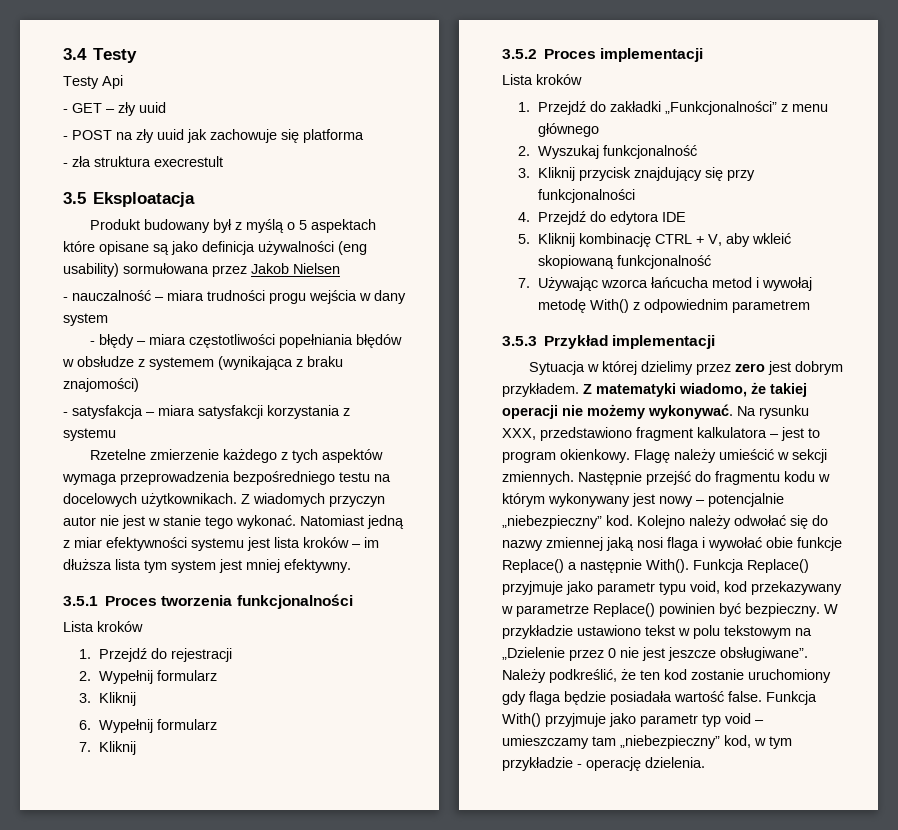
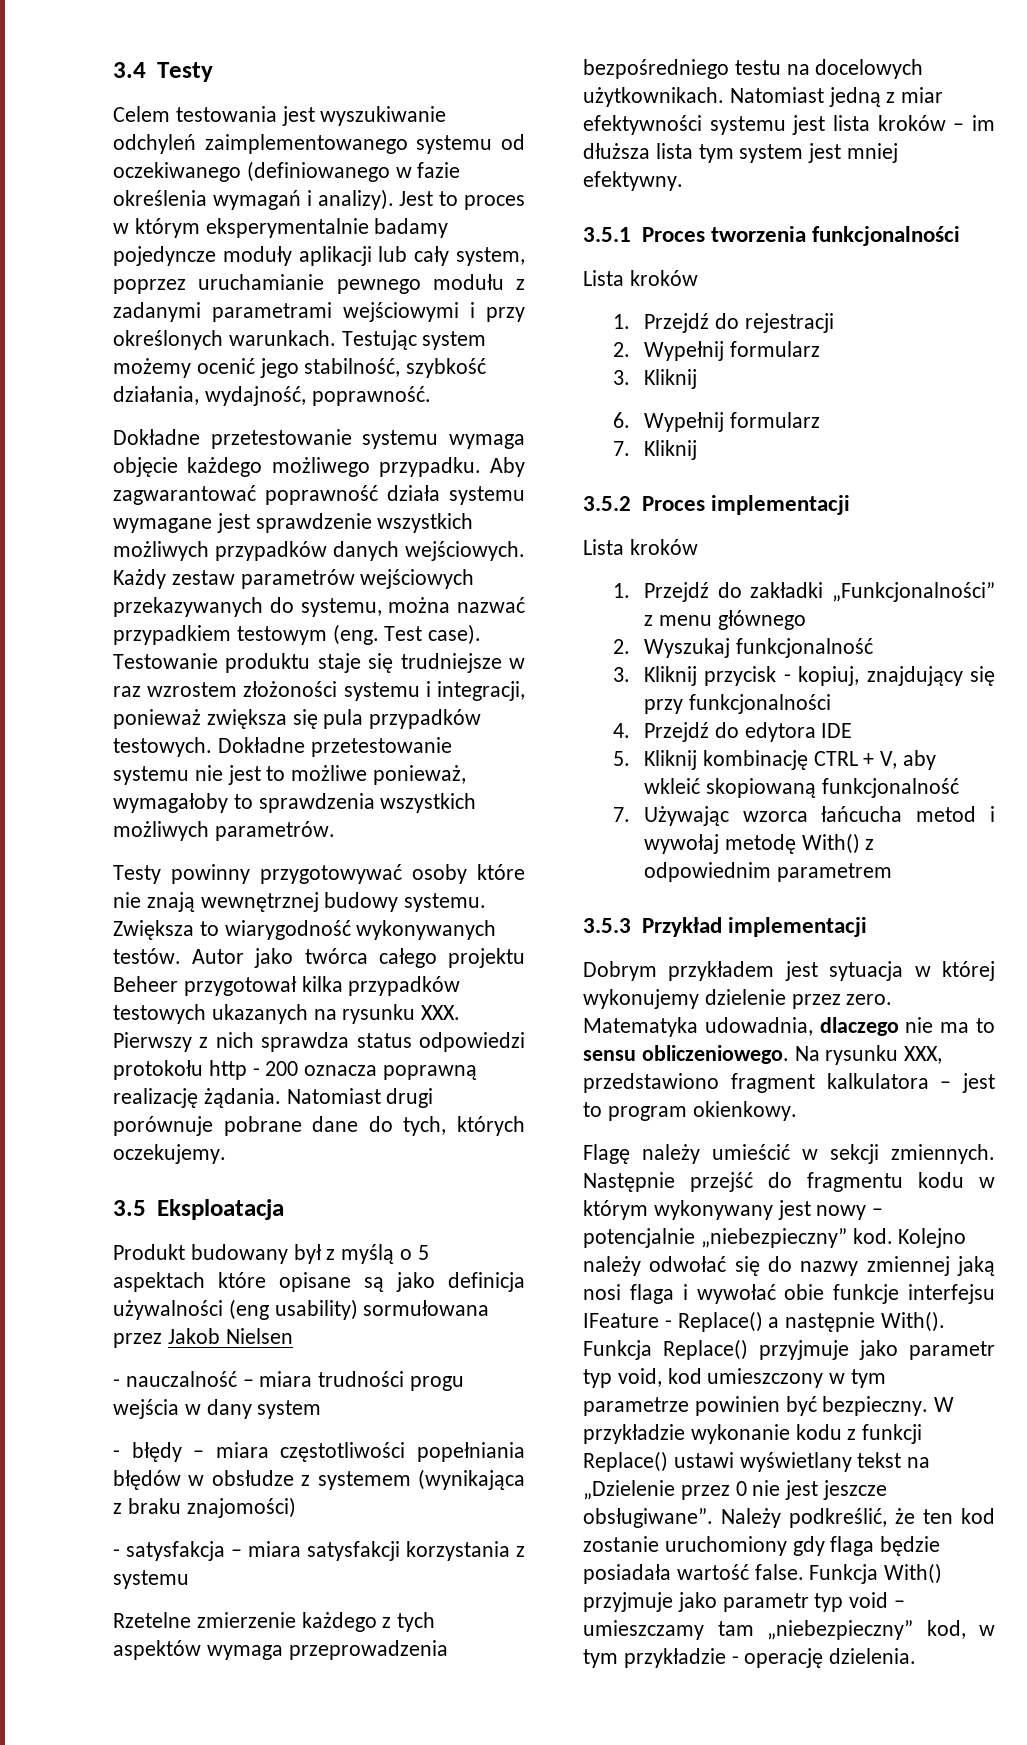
[63,75,123,89] [63,102,166,116] [63,129,364,143] [63,156,223,167] Testy Api // - GET – zły uuid // - POST na zły uuid jak zachowuje się platforma // - zła struktura execrestult -> [113,106,447,126] [113,134,525,154] [113,161,461,182] [113,189,525,210] [113,218,449,238] [113,246,525,266] [113,274,525,294] [113,302,525,322] [113,330,487,350] [113,358,487,378] [113,386,431,406] [113,429,525,449] [113,457,525,477] [113,485,525,505] [113,513,474,533] [113,541,525,561] [113,569,475,589] [113,597,525,617] [113,624,482,645] [113,653,525,673] [113,681,525,701] [113,709,482,729] [113,737,452,757] [113,765,467,785] [113,793,477,813] [113,821,335,841] [113,864,525,884] [113,892,487,912] [113,920,497,940] [113,948,525,968] [113,976,461,996] [113,1004,461,1024] [113,1032,525,1052] [113,1060,478,1080] [113,1088,434,1108] [113,1116,525,1136] [113,1144,226,1164] Celem testowania jest wyszukiwanie odchyleń zaimplementowanego systemu od oczekiwanego (definiowanego w fazie określenia wymagań i analizy). Jest to proces w którym eksperymentalnie badamy pojedyncze moduły aplikacji lub cały system, poprzez uruchamianie pewnego modułu z zadanymi parametrami wejściowymi i przy określonych warunkach. Testując system możemy ocenić jego stabilność, szybkość działania, wydajność, poprawność. // Dokładne przetestowanie systemu wymaga objęcie każdego możliwego przypadku. Aby zagwarantować poprawność działa systemu wymagane jest sprawdzenie wszystkich możliwych przypadków danych wejściowych. Każdy zestaw parametrów wejściowych przekazywanych do systemu, można nazwać przypadkiem testowym (eng. Test case). Testowanie produktu staje się trudniejsze w raz wzrostem złożoności systemu i integracji, ponieważ zwiększa się pula przypadków testowych. Dokładne przetestowanie systemu nie jest to możliwe ponieważ, wymagałoby to sprawdzenia wszystkich możliwych parametrów. // Testy powinny przygotowywać osoby które nie znają wewnętrznej budowy systemu. Zwiększa to wiarygodność wykonywanych testów. Autor jako twórca całego projektu Beheer przygotował kilka przypadków testowych ukazanych na rysunku XXX. Pierwszy z nich sprawdza status odpowiedzi protokołu http - 200 oznacza poprawną realizację żądania. Natomiast drugi porównuje pobrane dane do tych, których oczekujemy.
[241,493,385,507] [63,515,296,529] Z wiadomych przyczyn autor nie jest w stanie tego wykonać. -> (724, 97) none
(631, 174) none -> [783,666,860,686] - kopiuj,
[528,361,843,375] [502,382,807,397] [502,404,733,419] Sytuacja w której dzielimy przez zero jest dobrym przykładem. Z matematyki wiadomo, że takiej operacji nie możemy wykonywać. -> [583,961,995,981] [583,989,893,1009] [583,1017,995,1037] [583,1045,789,1064] Dobrym przykładem jest sytuacja w której wykonujemy dzielenie przez zero. Matematyka udowadnia, dlaczego nie ma to sensu obliczeniowego.
(630, 456) none -> (797, 1111) //
(842, 544) none -> [908,1284,995,1304] [583,1313,672,1328] interfejsu IFeature -
[659,582,686,595] typu -> [583,1369,612,1388] typ
[751,581,842,595] [501,603,655,617] przekazywany w parametrze Replace() -> [707,1368,887,1388] [583,1397,689,1416] umieszczony w tym parametrze
[577,625,791,639] ustawiono tekst w polu tekstowym -> [690,1424,923,1444] [583,1451,902,1472] wykonanie kodu z funkcji Replace() ustawi wyświetlany tekst

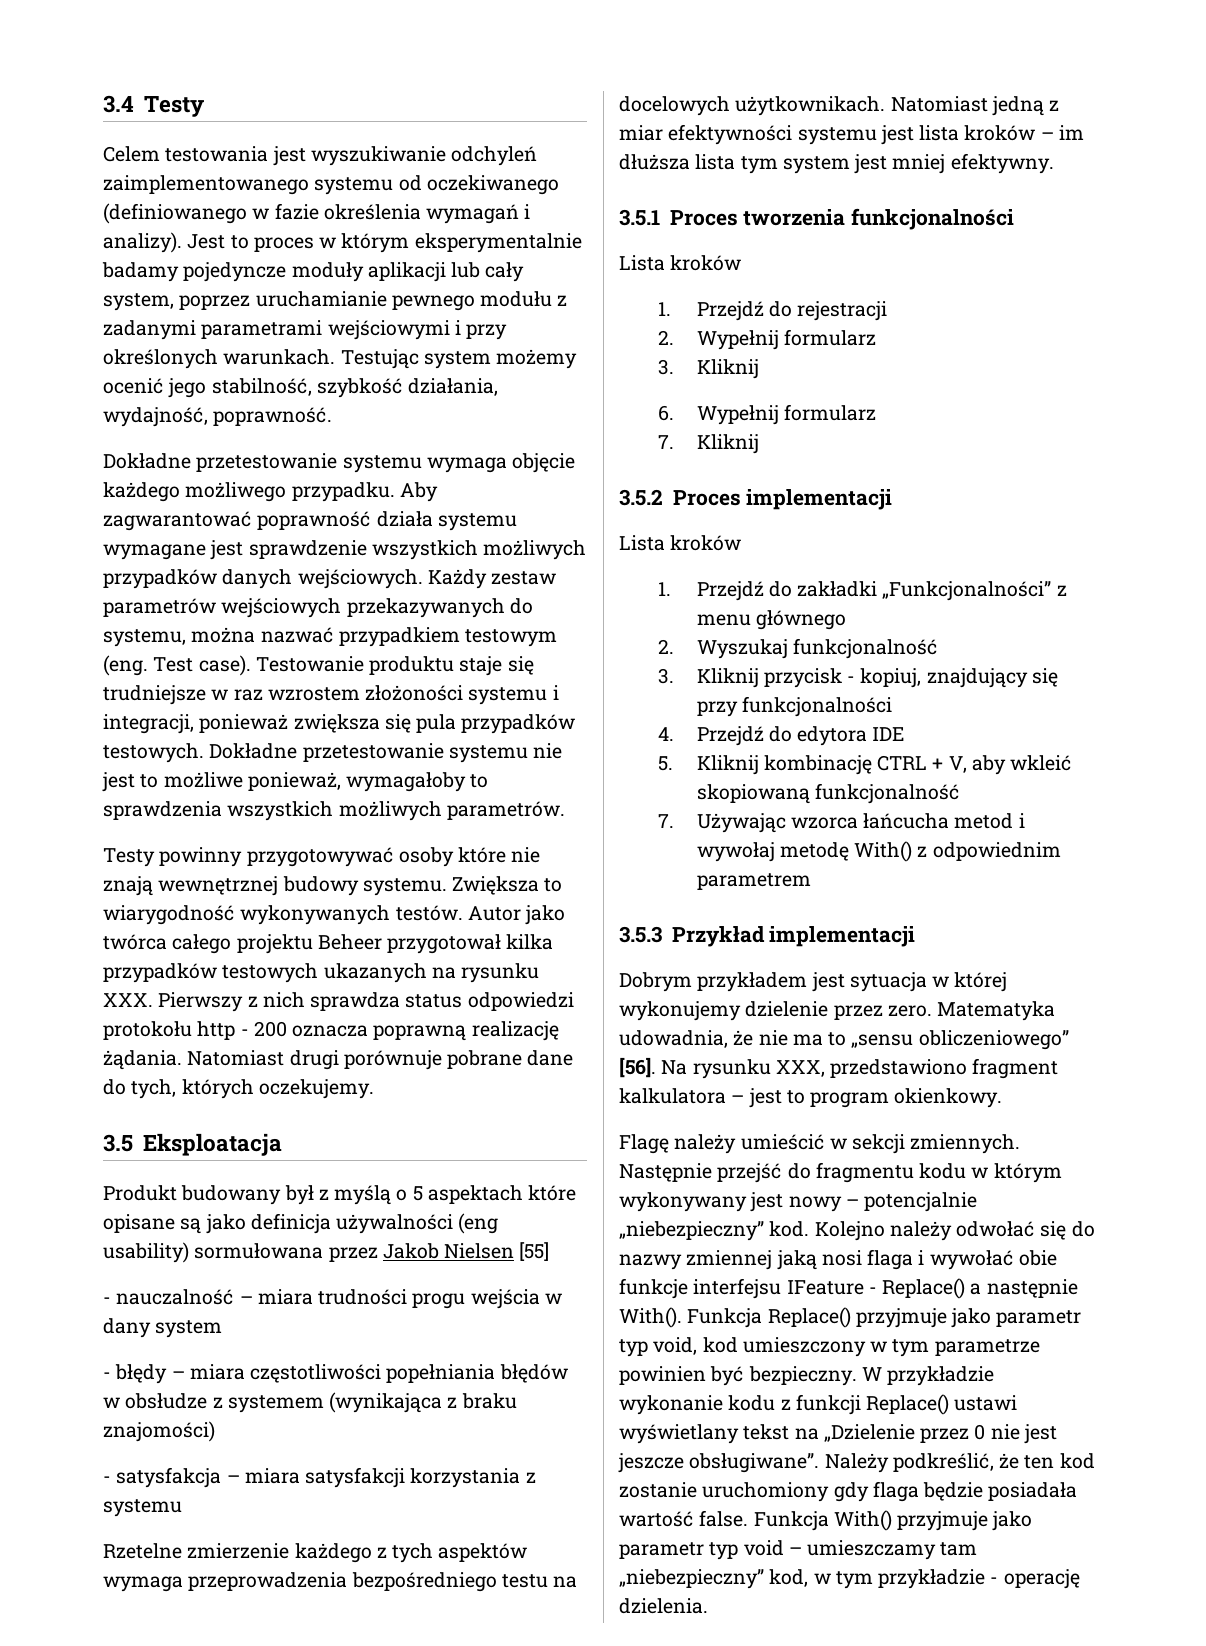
(293, 1336) none -> [519,1242,550,1261] [55]
[819,1017,899,1036] dlaczego -> [733,1030,754,1046] że
[583,1045,789,1064] sensu obliczeniowego. -> [851,1030,1069,1050] [619,1057,656,1078] „sensu obliczeniowego” [56].

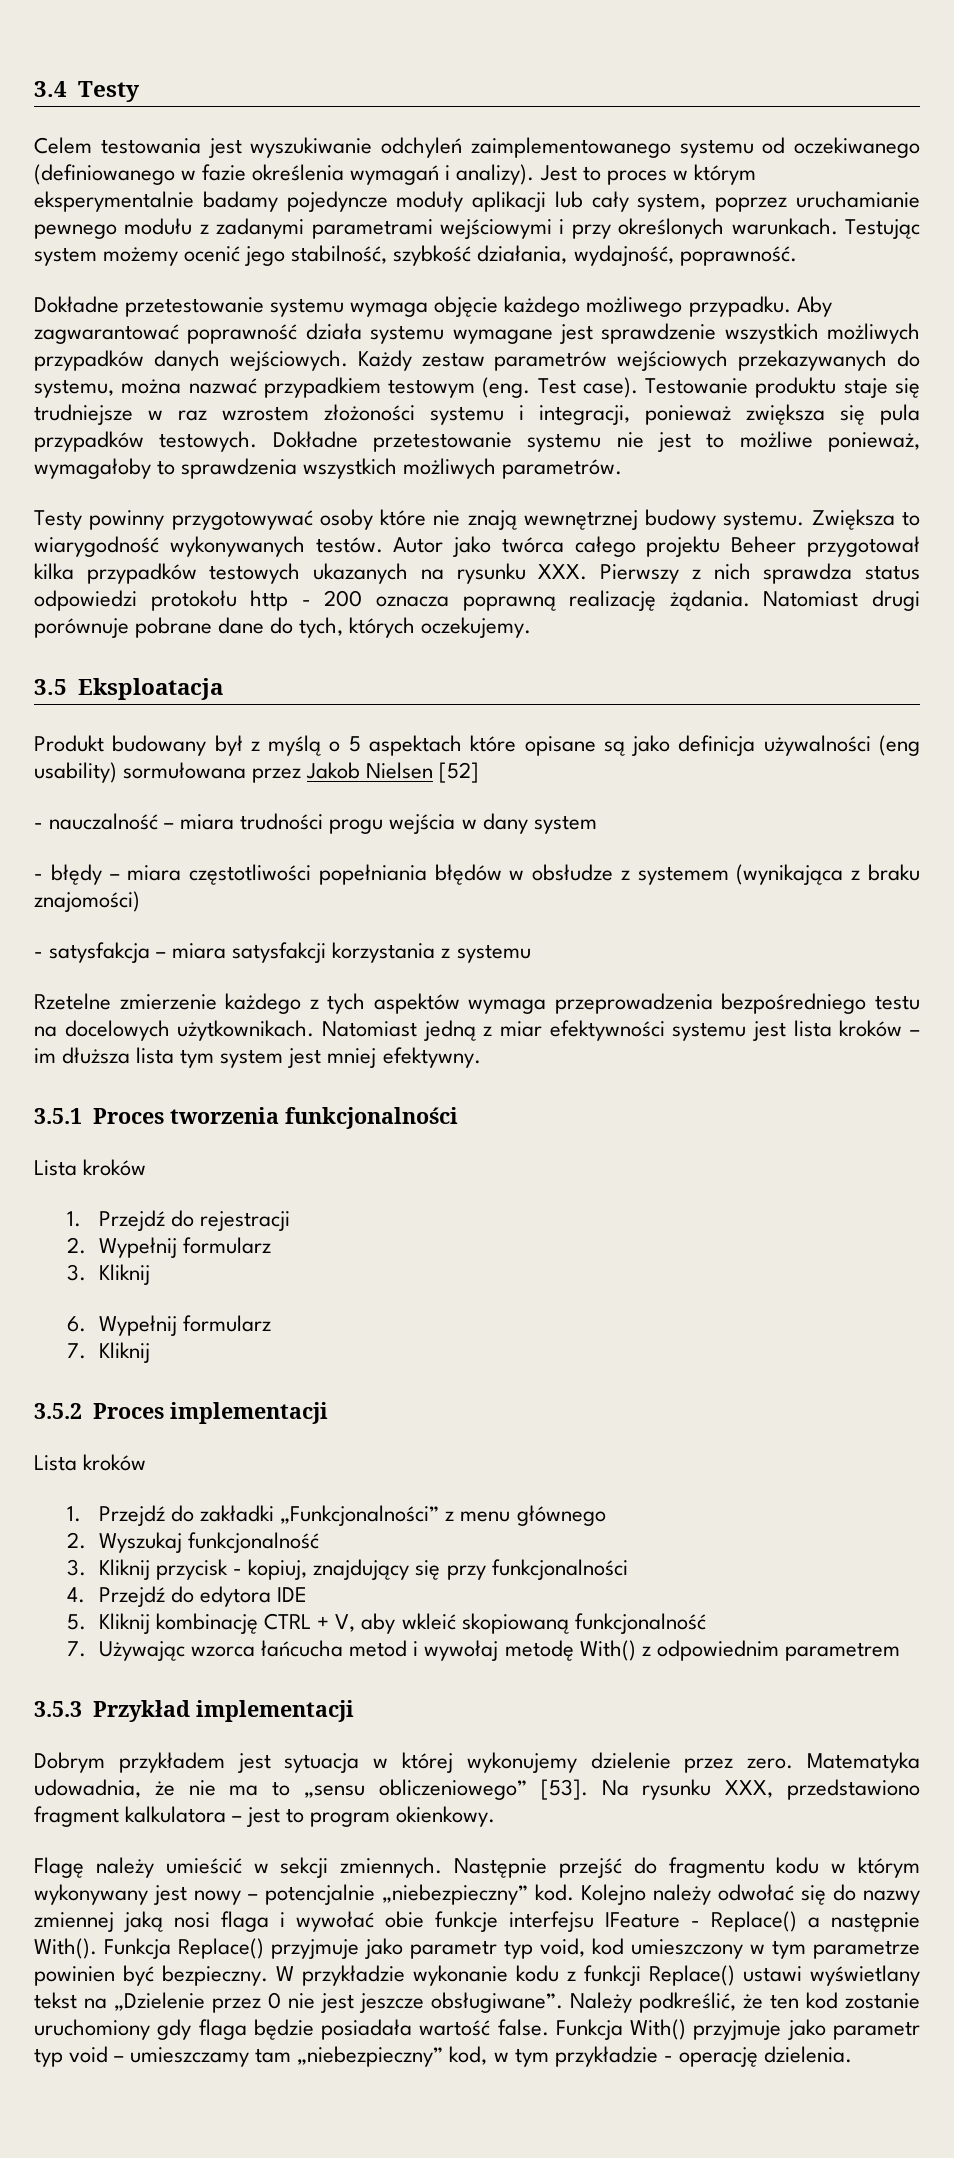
[519,1242,550,1261] [55] -> [439,762,480,783] [52]
[619,1057,656,1078] [56]. -> [540,1779,588,1800] [53].

